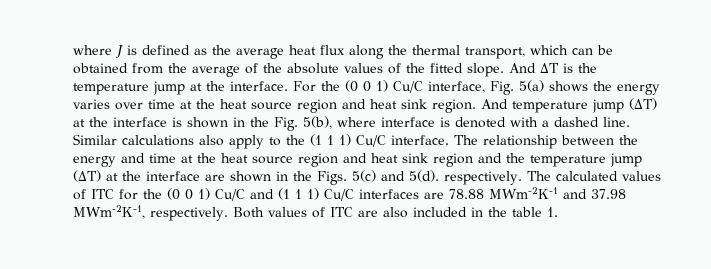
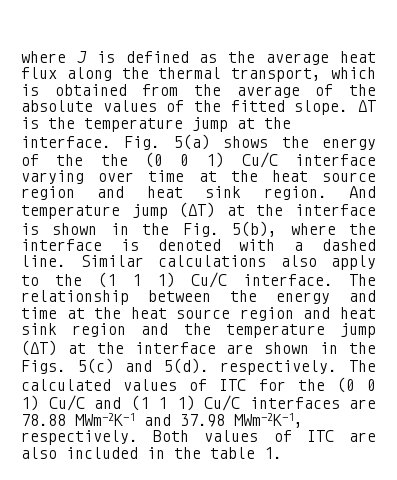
[572,45,613,55] can be -> [21,84,39,96] is
[509,63,536,73] And -> (349, 107) none
[293,80,660,95] [73,99,110,109] For the (0 0 1) Cu/C interface, Fig. 5(a) shows the energy varies -> [124,134,376,150] [21,152,376,168] [21,170,84,184] Fig. 5(a) shows the energy of the the (0 0 1) Cu/C interface varying
(376, 122) none -> [349,223,376,235] the

